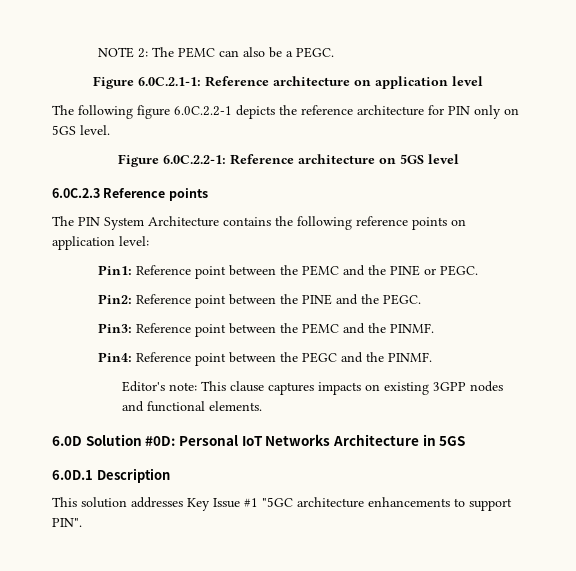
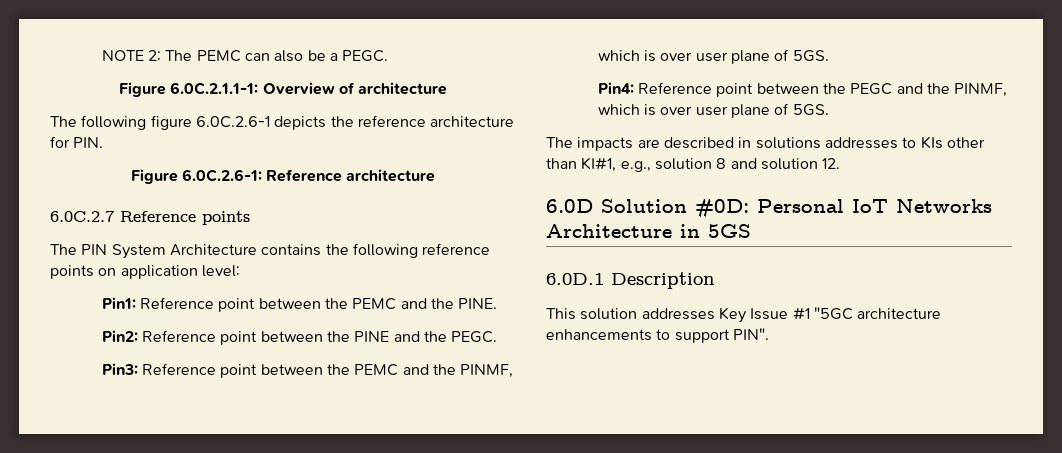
[138,76,483,89] 6.0C.2.1-1: Reference architecture on application level -> [170,82,448,95] 6.0C.2.1.1-1: Overview of architecture
[174,106,232,116] 6.0C.2.2-1 -> [195,116,270,128] 6.0C.2.6-1
[448,105,519,119] [52,125,110,135] [117,154,459,167] [52,188,100,198] PIN only on 5GS level. // Figure 6.0C.2.2-1: Reference architecture on 5GS level // 6.0C.2.3 -> [73,137,104,148] [130,169,436,184] [50,211,114,222] PIN. // Figure 6.0C.2.6-1: Reference architecture // 6.0C.2.7
[390,265,479,276] PINE or PEGC. -> [458,298,498,309] PINE.
[390,323,435,333] PINMF. -> [460,364,514,378] [597,49,829,64] PINMF, which is over user plane of 5GS.
[388,352,433,362] [121,381,503,395] [121,401,262,412] PINMF. // Editor's note: This clause captures impacts on existing 3GPP nodes and functional elements. -> [954,83,1008,97] [597,103,829,118] [546,136,985,151] [546,157,841,172] PINMF, which is over user plane of 5GS. // The impacts are described in solutions addresses to KIs other than KI#1, e.g., solution 8 and solution 12.

